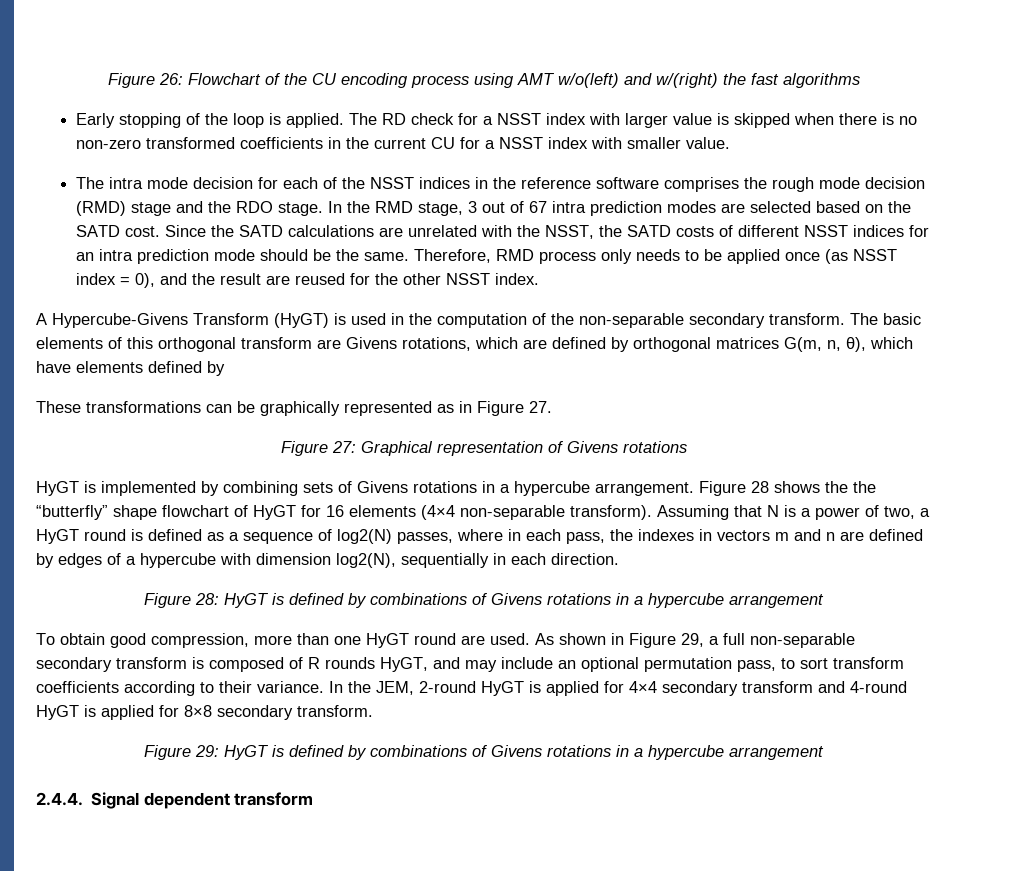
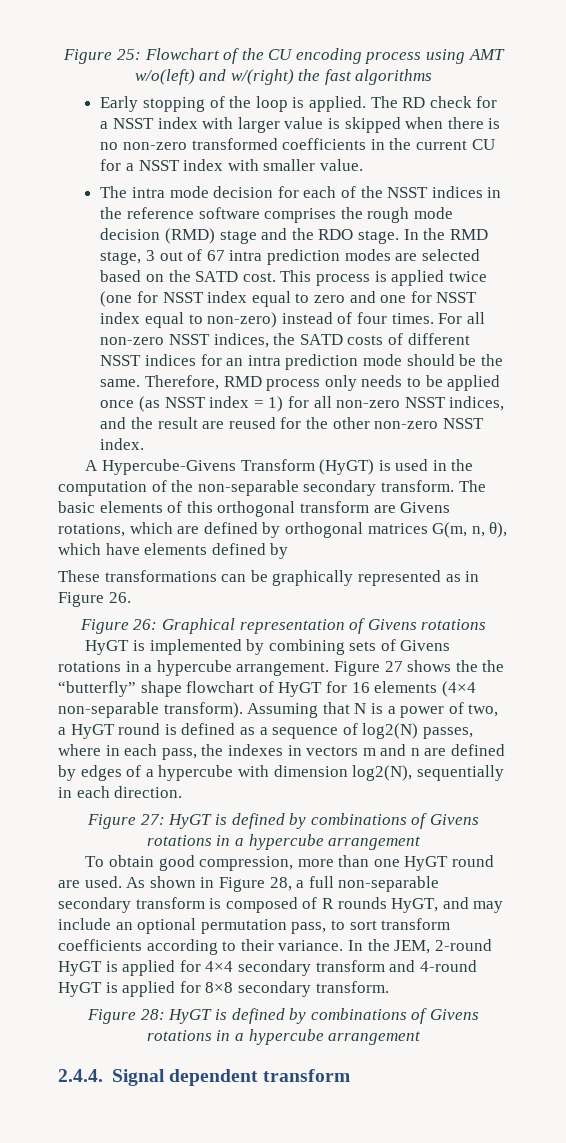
[107,73,183,88] Figure 26: -> [63,49,141,64] Figure 25:
[164,225,594,239] Since the SATD calculations are unrelated with the NSST, -> [280,270,487,286] [100,291,478,307] [100,312,485,328] [100,333,269,348] This process is applied twice (one for NSST index equal to zero and one for NSST index equal to non-zero) instead of four times. For all non-zero NSST indices,
[134,273,155,288] 0), -> [268,396,505,412] 1) for all non-zero NSST indices,
(441, 279) none -> [374,421,439,429] non-zero
[529,401,552,413] [280,441,356,456] 27. // Figure 27: -> [108,592,131,603] [79,619,158,634] 26. // Figure 26:
[751,481,769,493] 28 -> [384,661,403,672] 27
[195,593,219,605] 28: -> [140,814,165,825] 27:
[681,633,704,647] 29, -> [269,877,292,891] 28,
[195,745,219,757] 29: -> [140,1009,165,1020] 28:

